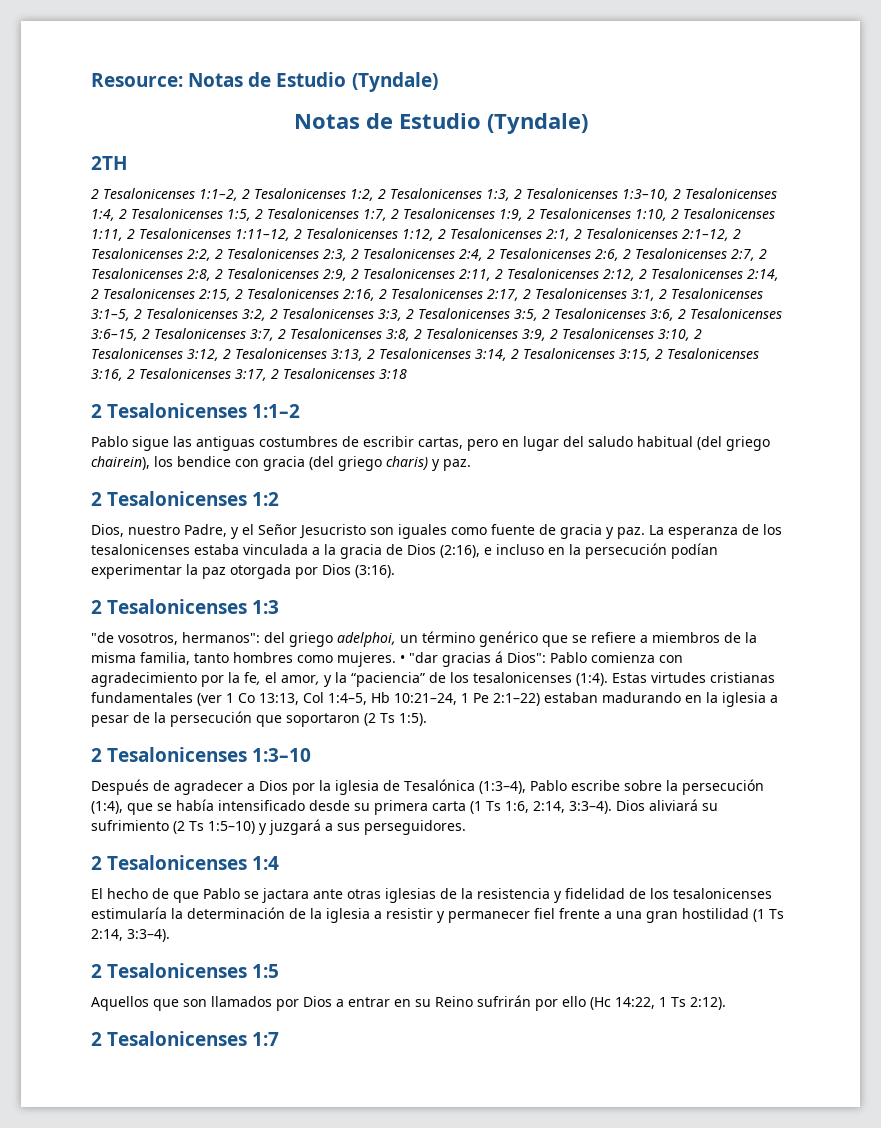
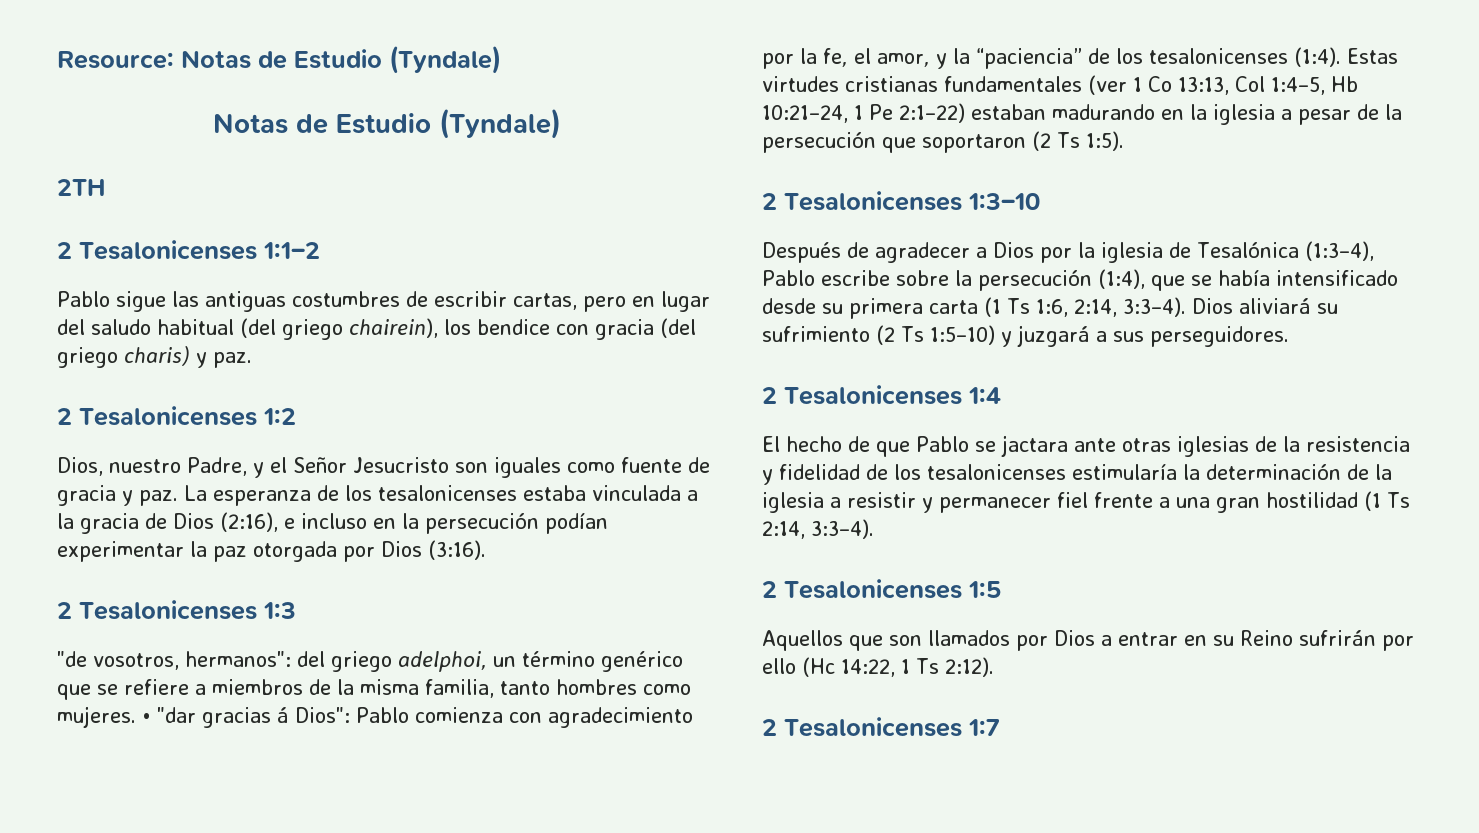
[91,188,777,201] [91,208,775,221] [91,228,741,241] [91,248,767,261] [91,268,779,281] [91,288,763,301] [91,308,782,321] [91,328,702,341] [91,348,759,361] [91,368,407,381] // 2 Tesalonicenses 1:1–2, 2 Tesalonicenses 1:2, 2 Tesalonicenses 1:3, 2 Tesalonicenses 1:3–10, 2 Tesalonicenses 1:4, 2 Tesalonicenses 1:5, 2 Tesalonicenses 1:7, 2 Tesalonicenses 1:9, 2 Tesalonicenses 1:10, 2 Tesalonicenses 1:11, 2 Tesalonicenses 1:11–12, 2 Tesalonicenses 1:12, 2 Tesalonicenses 2:1, 2 Tesalonicenses 2:1–12, 2 Tesalonicenses 2:2, 2 Tesalonicenses 2:3, 2 Tesalonicenses 2:4, 2 Tesalonicenses 2:6, 2 Tesalonicenses 2:7, 2 Tesalonicenses 2:8, 2 Tesalonicenses 2:9, 2 Tesalonicenses 2:11, 2 Tesalonicenses 2:12, 2 Tesalonicenses 2:14, 2 Tesalonicenses 2:15, 2 Tesalonicenses 2:16, 2 Tesalonicenses 2:17, 2 Tesalonicenses 3:1, 2 Tesalonicenses 3:1–5, 2 Tesalonicenses 3:2, 2 Tesalonicenses 3:3, 2 Tesalonicenses 3:5, 2 Tesalonicenses 3:6, 2 Tesalonicenses 3:6–15, 2 Tesalonicenses 3:7, 2 Tesalonicenses 3:8, 2 Tesalonicenses 3:9, 2 Tesalonicenses 3:10, 2 Tesalonicenses 3:12, 2 Tesalonicenses 3:13, 2 Tesalonicenses 3:14, 2 Tesalonicenses 3:15, 2 Tesalonicenses 3:16, 2 Tesalonicenses 3:17, 2 Tesalonicenses 3:18 -> (106, 187) none

